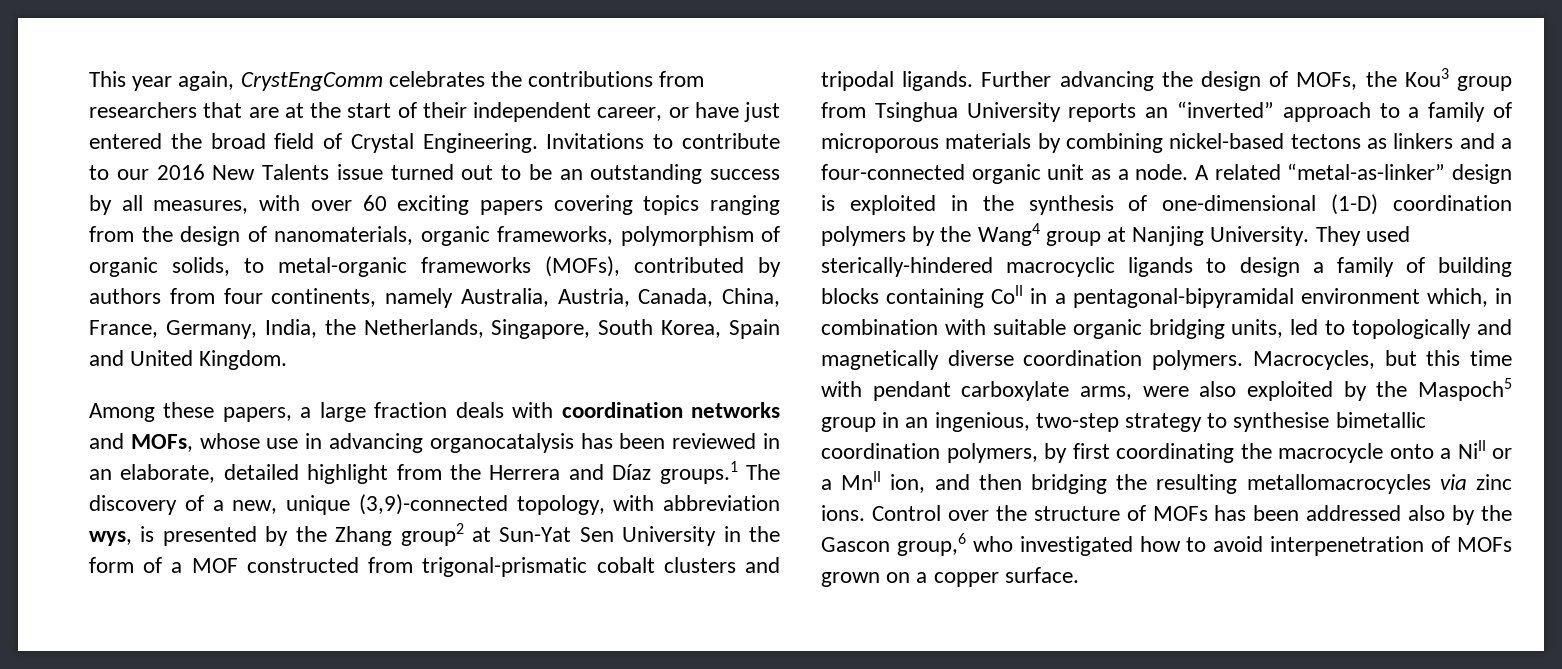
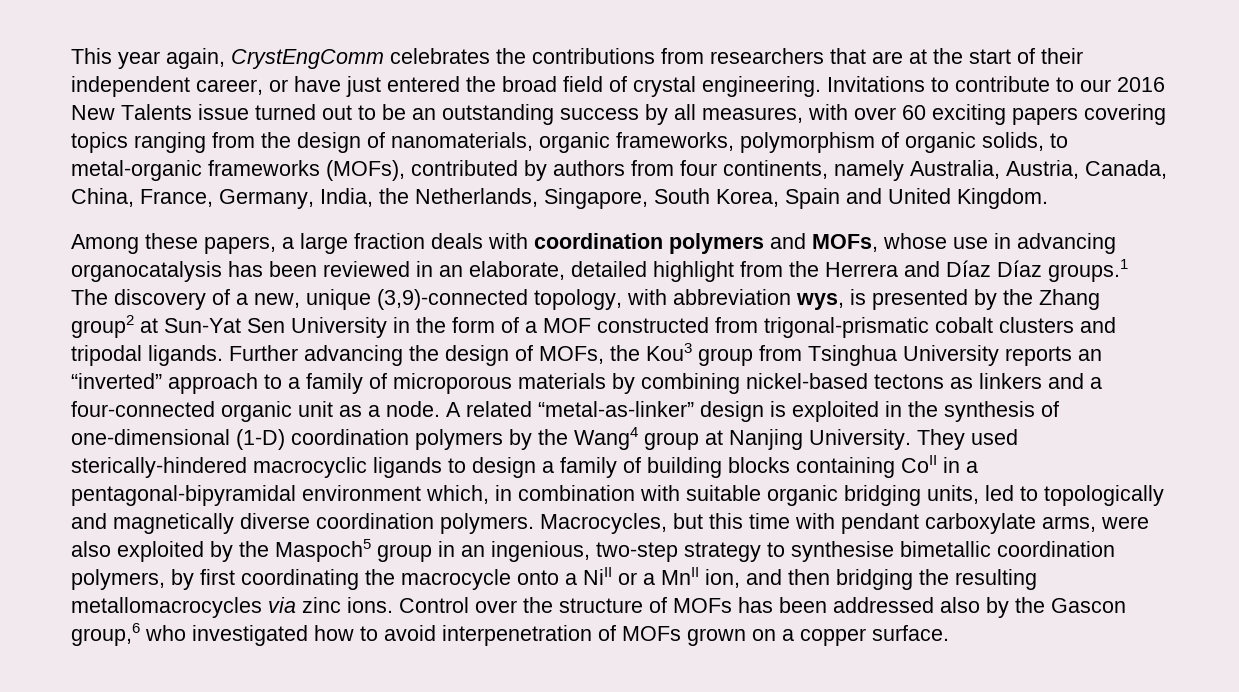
[350,133,538,153] Crystal Engineering. -> [633,76,821,97] crystal engineering.
[691,402,781,418] networks -> [669,233,764,254] polymers
(652, 472) none -> [997,260,1042,277] Díaz

